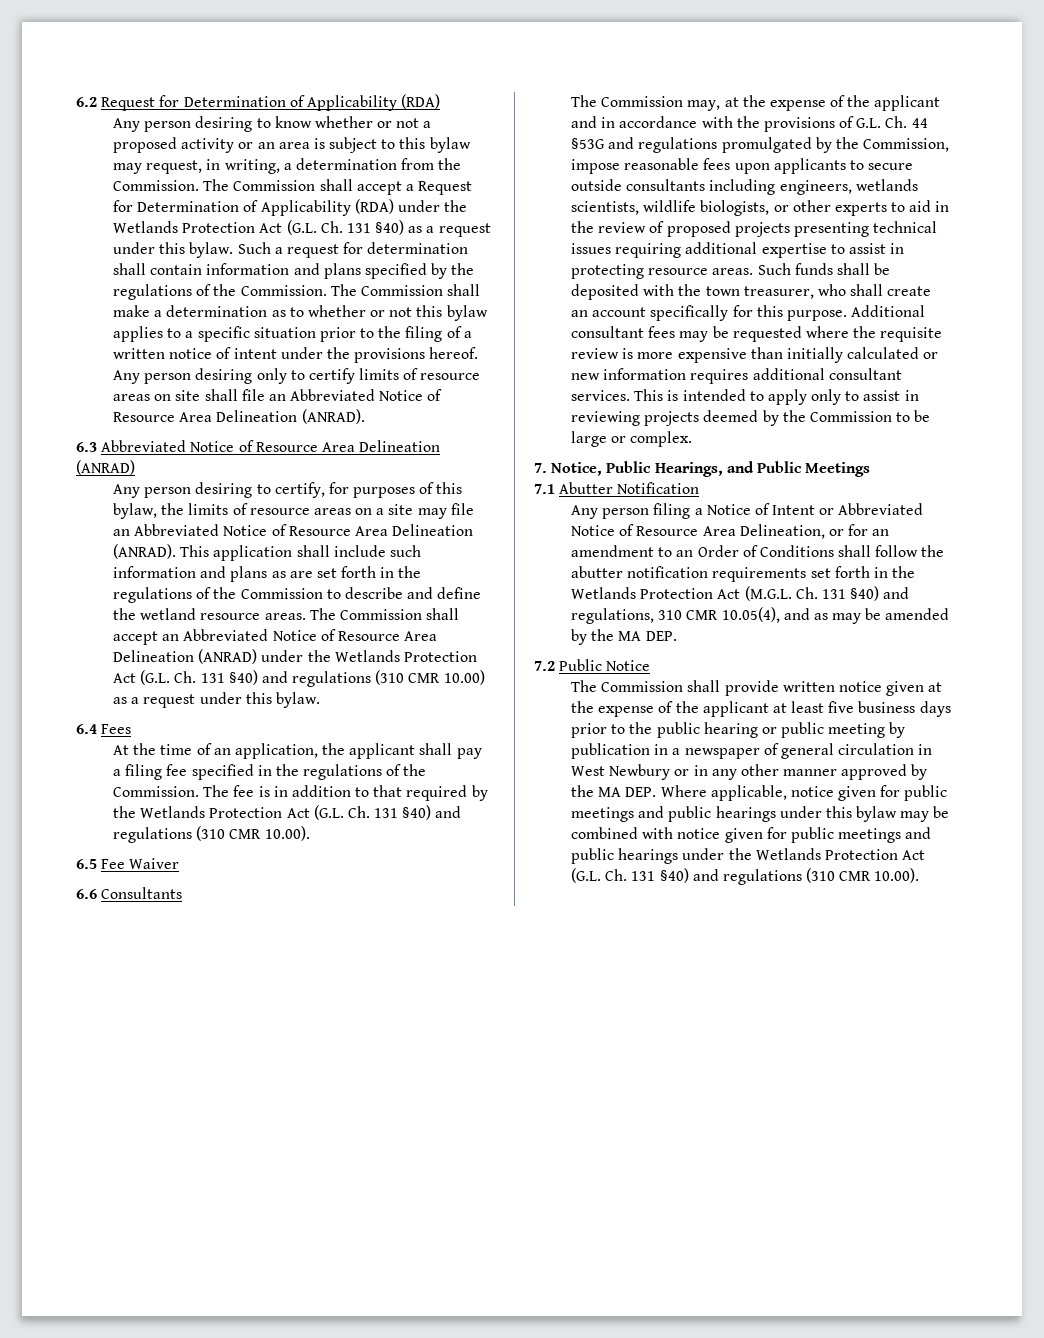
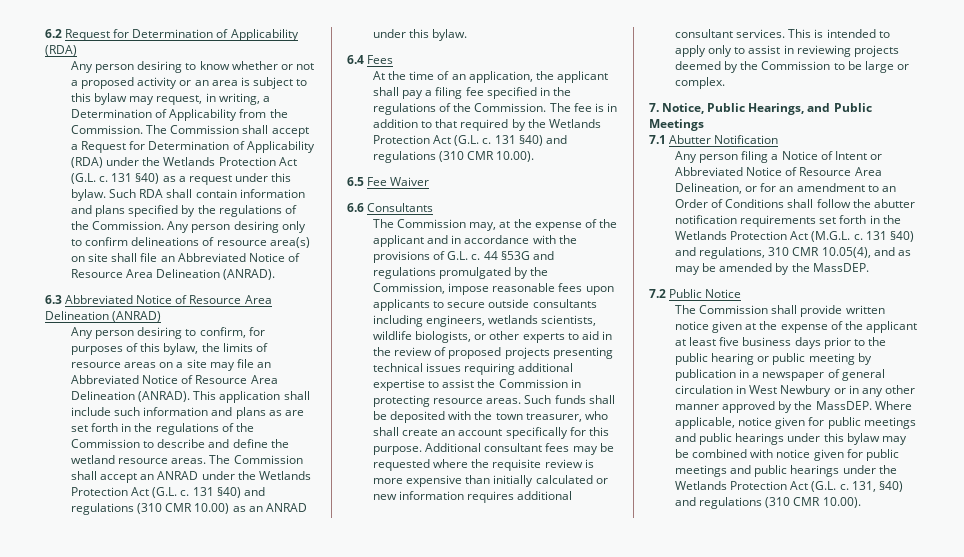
[295,158,397,170] determination -> [71,109,238,121] Determination of Applicability
[320,221,343,233] Ch. -> [99,176,109,182] c.
[274,242,469,258] a request for determination -> [139,189,164,198] RDA
[330,284,481,296] [112,305,488,321] [112,326,472,342] [112,347,479,363] The Commission shall make a determination as to whether or not this bylaw applies to a specific situation prior to the filing of a written notice of intent under the provisions hereof. -> (165, 225) none
[308,368,481,384] [112,394,150,401] certify limits of resource areas -> [85,237,310,248] confirm delineations of resource area(s)
[274,482,325,498] certify, -> [199,327,246,338] confirm,
[183,629,438,641] [112,649,477,664] [112,670,197,685] Abbreviated Notice of Resource Area Delineation (ANRAD) under the Wetlands Protection Act (G.L. Ch. -> [157,471,311,480] [71,487,190,498] ANRAD under the Wetlands Protection Act (G.L. c.
[131,694,196,708] a request -> [248,503,307,512] an ANRAD
[347,806,370,818] Ch. -> [482,138,492,144] c.
[885,116,908,128] Ch. -> [471,254,481,260] c.
(886, 248) none -> [477,379,568,388] the Commission
[795,587,818,599] Ch. -> [853,234,863,240] c.
[618,631,677,641] MA DEP. -> [812,263,869,272] MassDEP.
[598,787,657,797] MA DEP. -> [815,401,872,410] MassDEP.
[605,869,656,881] Ch. 131 -> [839,481,876,492] c. 131,

